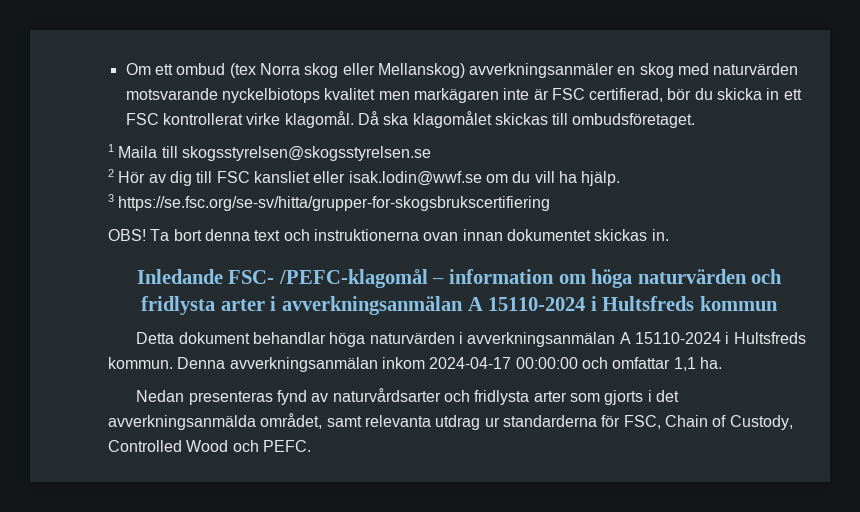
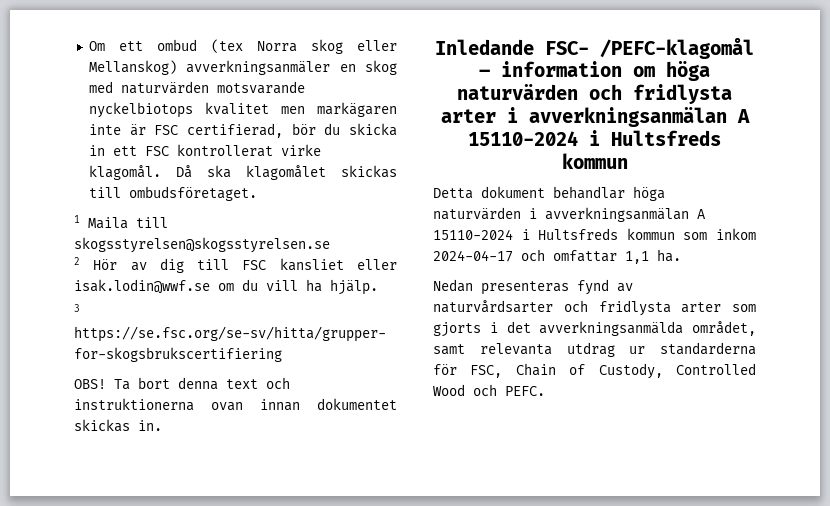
[108,357,378,372] kommun. Denna avverkningsanmälan -> [626,228,708,240] kommun som
[515,357,578,369] 00:00:00 -> (513, 256) none

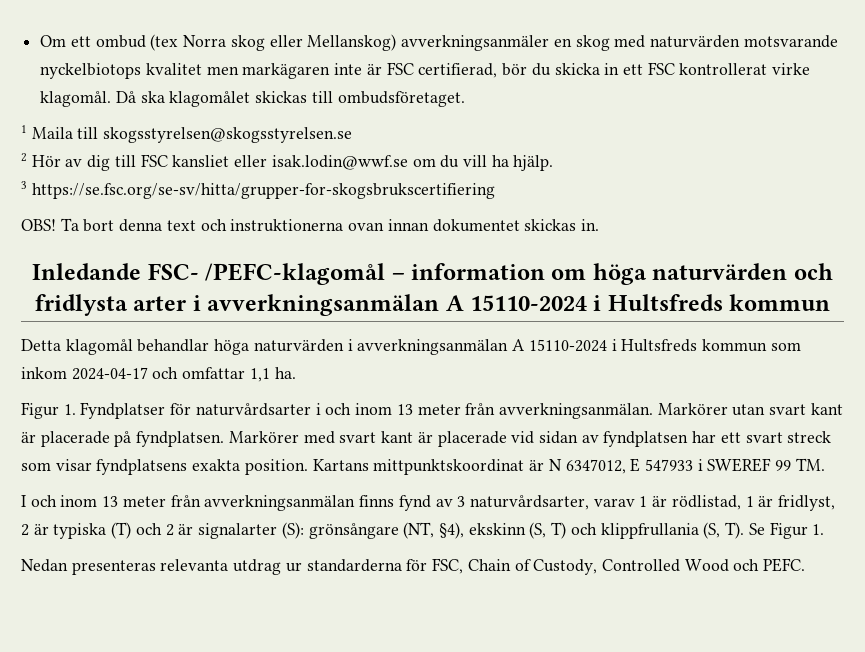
[481,186,545,198] dokument -> [65,339,133,355] klagomål
[433,279,633,295] [433,300,756,316] [433,321,756,337] [433,344,465,355] Nedan presenteras fynd av naturvårdsarter och fridlysta arter som gjorts i det avverkningsanmälda området, samt -> [21,402,843,419] [21,431,832,447] [21,458,825,475] [21,495,836,511] [21,522,825,539] [21,559,156,575] Figur 1. Fyndplatser för naturvårdsarter i och inom 13 meter från avverkningsanmälan. Markörer utan svart kant är placerade på fyndplatsen. Markörer med svart kant är placerade vid sidan av fyndplatsen har ett svart streck som visar fyndplatsens exakta position. Kartans mittpunktskoordinat är N 6347012, E 547933 i SWEREF 99 TM. // I och inom 13 meter från avverkningsanmälan finns fynd av 3 naturvårdsarter, varav 1 är rödlistad, 1 är fridlyst, 2 är typiska (T) och 2 är signalarter (S): grönsångare (NT, §4), ekskinn (S, T) och klippfrullania (S, T). Se Figur 1. // Nedan presenteras

